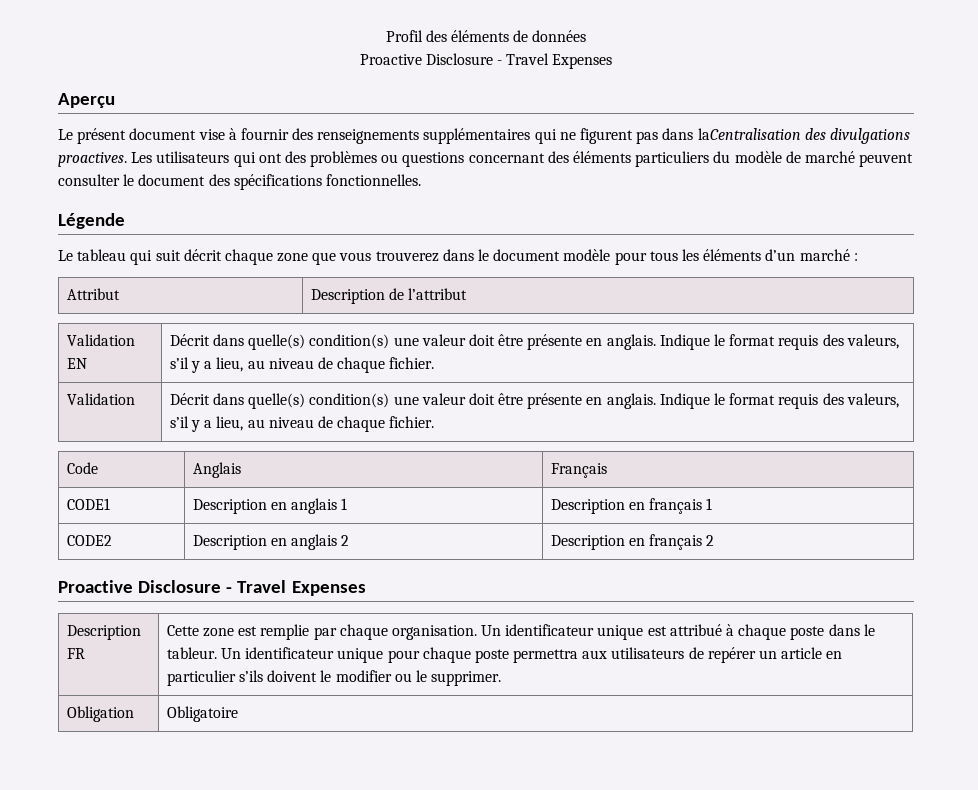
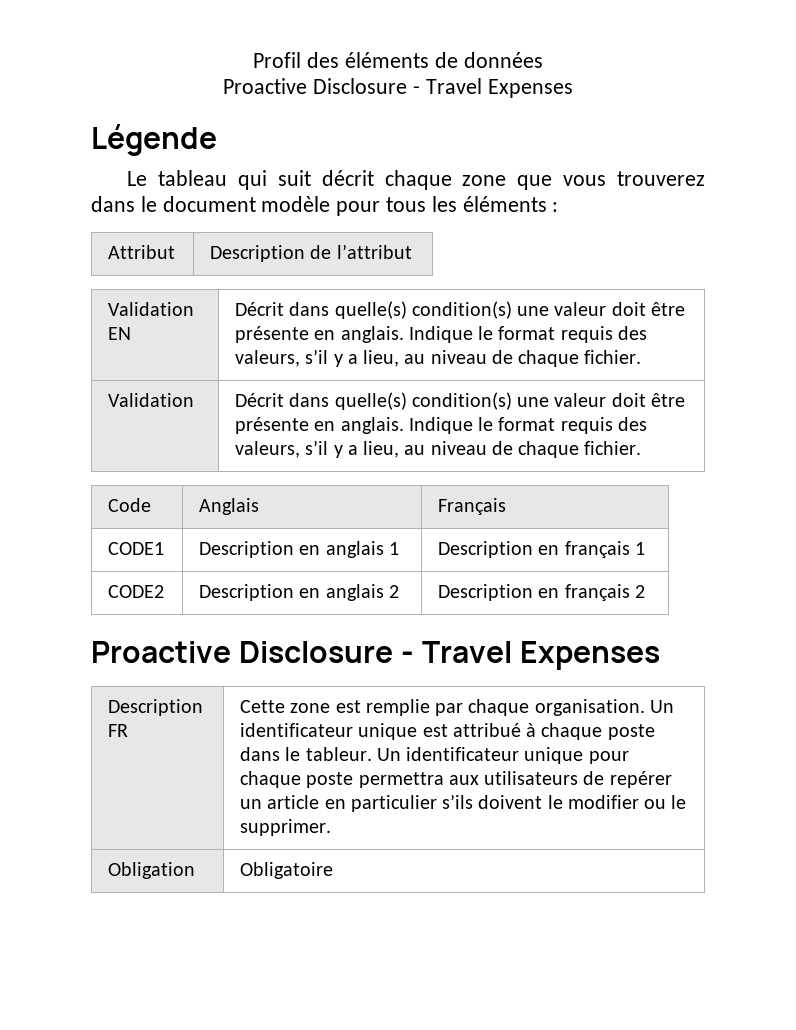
[58,93,115,108] [58,128,910,144] [58,151,914,167] [58,174,421,190] // Aperçu // Le présent document vise à fournir des renseignements supplémentaires qui ne figurent pas dans laCentralisation des divulgations proactives. Les utilisateurs qui ont des problèmes ou questions concernant des éléments particuliers du modèle de marché peuvent consulter le document des spécifications fonctionnelles. -> (573, 88) none
[765,249,850,261] d’un marché -> (547, 204) none

